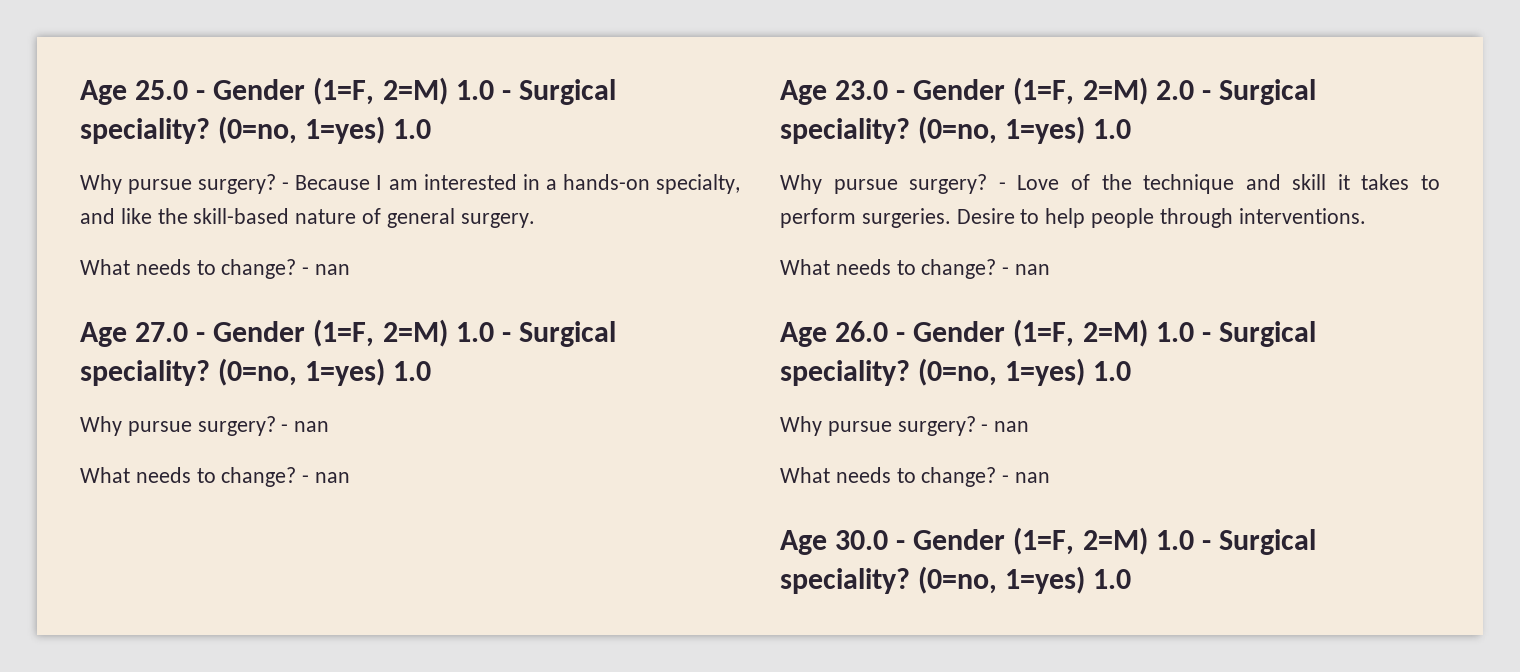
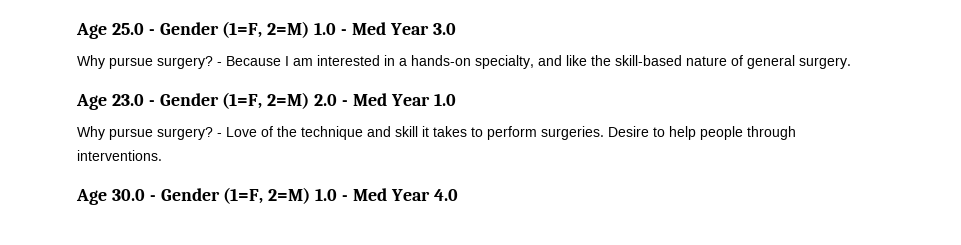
[518,79,616,105] [80,116,432,144] Surgical speciality? (0=no, 1=yes) 1.0 -> [351,22,456,35] Med Year 3.0
[80,259,351,279] [80,319,616,347] [80,358,432,386] [80,416,330,436] [80,467,351,487] // What needs to change? - nan // Age 27.0 - Gender (1=F, 2=M) 1.0 - Surgical speciality? (0=no, 1=yes) 1.0 // Why pursue surgery? - nan // What needs to change? - nan -> (851, 63) none
[1218,79,1316,105] [780,116,1086,144] Surgical speciality? (0=no, 1=yes) -> [352,93,430,106] Med Year
[780,259,1051,279] [780,319,1316,347] [780,358,1132,386] [780,416,1030,436] [780,467,1051,487] // What needs to change? - nan // Age 26.0 - Gender (1=F, 2=M) 1.0 - Surgical speciality? (0=no, 1=yes) 1.0 // Why pursue surgery? - nan // What needs to change? - nan -> (162, 155) none
[1218,529,1316,555] [780,566,1132,594] Surgical speciality? (0=no, 1=yes) 1.0 -> [352,188,458,201] Med Year 4.0

